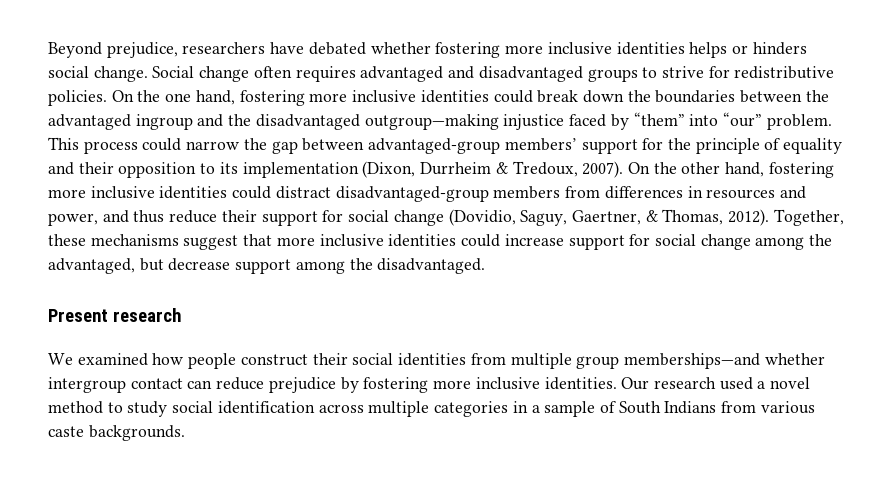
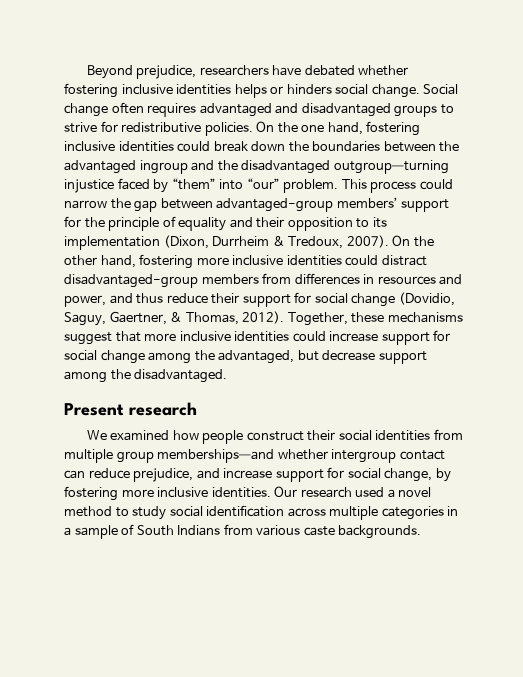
[505,45,544,54] more -> (118, 90) none
[309,93,348,102] more -> (421, 128) none
[364,114,499,130] outgroup—making -> [333,160,449,174] outgroup—turning
[268,377,336,393] prejudice -> [133,467,433,482] prejudice, and increase support for social change,

